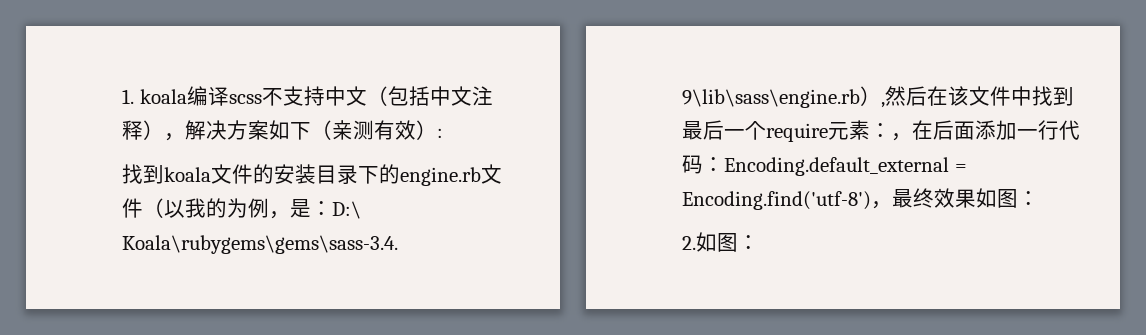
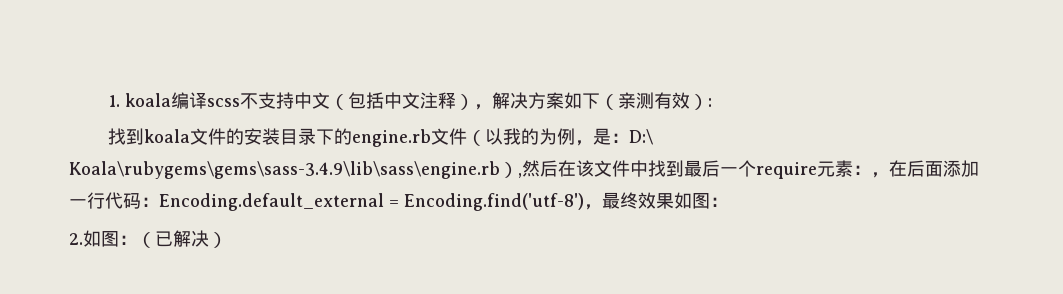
(759, 242) none -> [137,230,227,248] （已解决）

